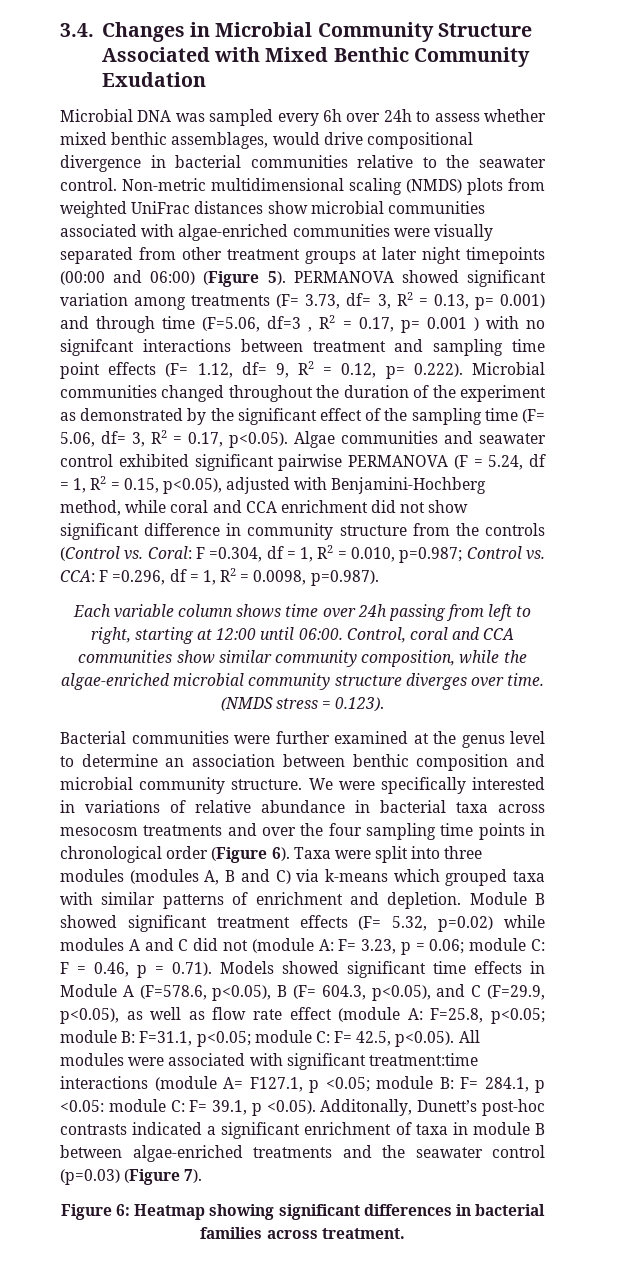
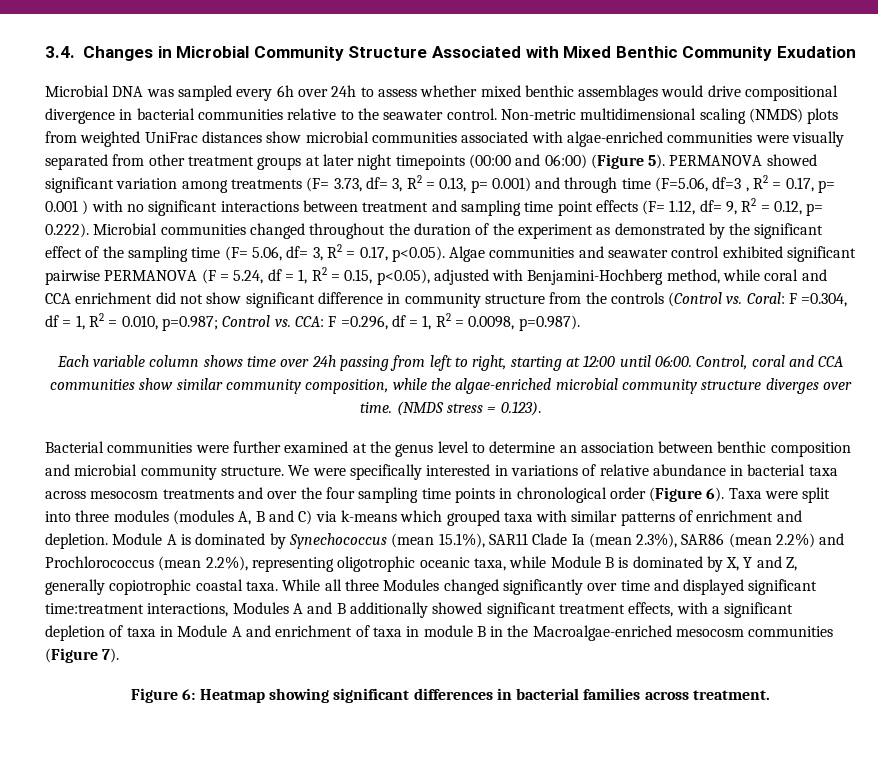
[171,132,269,149] assemblages, -> [578,85,659,101] assemblages
[60,339,134,356] signifcant -> [148,200,218,216] significant
[535,893,545,905] [60,915,545,932] [60,938,545,955] [60,961,545,978] [60,984,545,1001] [60,1007,545,1024] [60,1030,480,1047] [60,1053,478,1070] [60,1076,545,1093] [60,1099,545,1116] [60,1122,301,1139] B showed significant treatment effects (F= 5.32, p=0.02) while modules A and C did not (module A: F= 3.23, p = 0.06; module C: F = 0.46, p = 0.71). Models showed significant time effects in Module A (F=578.6, p<0.05), B (F= 604.3, p<0.05), and C (F=29.9, p<0.05), as well as flow rate effect (module A: F=25.8, p<0.05; module B: F=31.1, p<0.05; module C: F= 42.5, p<0.05). All modules were associated with significant treatment:time interactions (module A= F127.1, p <0.05; module B: F= 284.1, p <0.05: module C: F= 39.1, p <0.05). Additonally, Dunett’s post-hoc contrasts indicated a significant -> [166,533,845,549] [45,556,798,572] [45,579,818,595] [45,602,794,618] [45,625,271,641] A is dominated by Synechococcus (mean 15.1%), SAR11 Clade Ia (mean 2.3%), SAR86 (mean 2.2%) and Prochlorococcus (mean 2.2%), representing oligotrophic oceanic taxa, while Module B is dominated by X, Y and Z, generally copiotrophic coastal taxa. While all three Modules changed significantly over time and displayed significant time:treatment interactions, Modules A and B additionally showed significant treatment effects, with a significant depletion of taxa in Module A and
[60,1145,545,1162] [60,1169,120,1185] between algae-enriched treatments and the seawater control (p=0.03) -> [490,625,834,641] in the Macroalgae-enriched mesocosm communities

